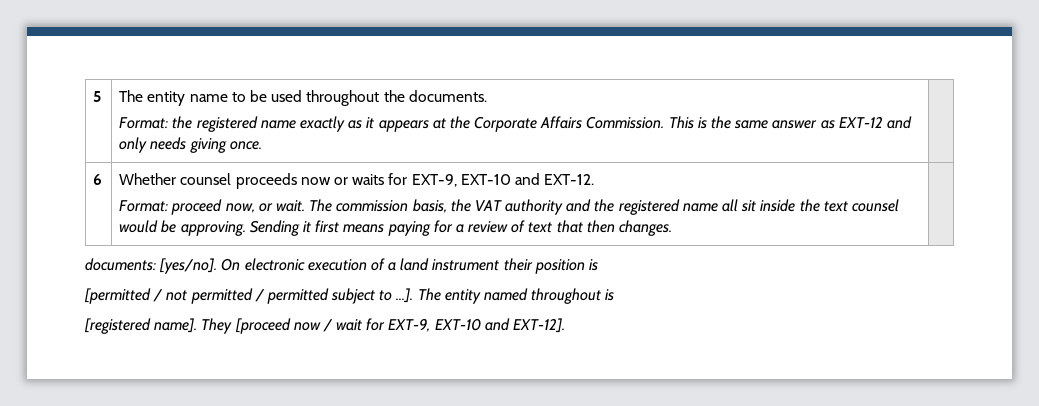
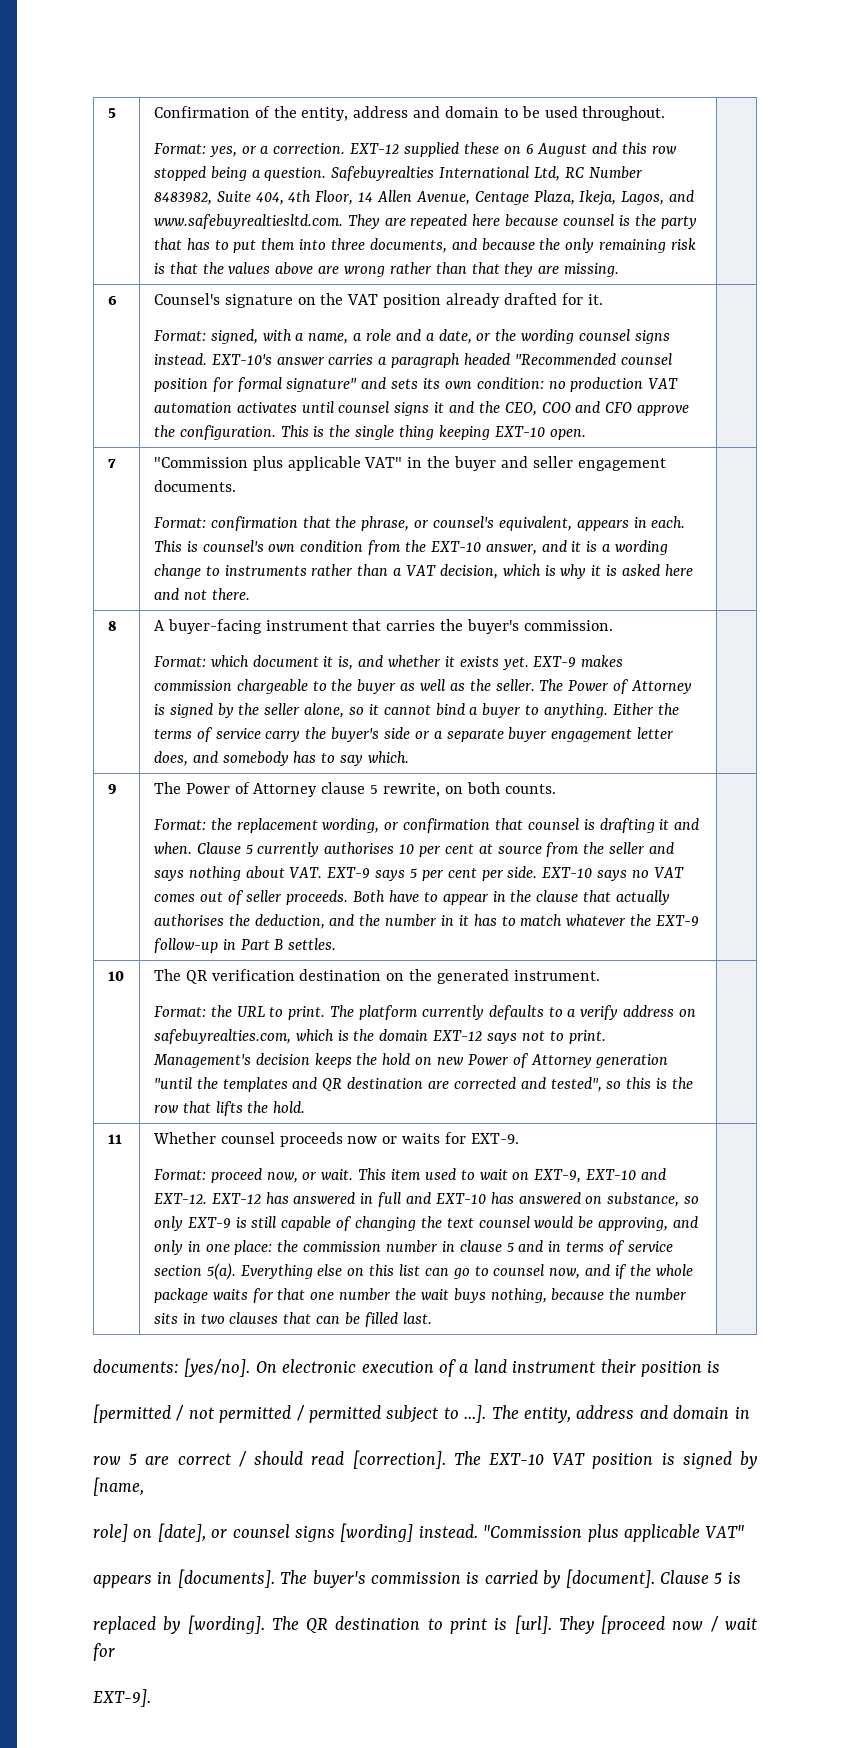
[119,90,487,106] [119,116,912,132] [119,137,262,153] [93,174,103,185] The entity name to be used throughout the documents. // Format: the registered name exactly as it appears at the Corporate Affairs Commission. This is the same answer as EXT-12 and only needs giving once. | // 6 -> [153,106,666,121] [153,142,678,157] [153,166,643,181] [153,190,696,205] [153,214,697,229] [153,238,697,253] [153,262,620,277] [107,296,117,305] [153,293,603,308] [153,329,670,344] [153,353,672,368] [153,377,679,392] [153,401,690,416] [153,425,586,440] [107,459,116,468] [153,456,666,471] [153,480,236,492] [153,516,686,531] [153,540,669,555] [153,564,693,579] [153,588,250,600] [107,621,117,631] [153,619,613,634] [153,655,624,670] [153,679,693,694] [153,703,679,718] [153,727,675,742] [153,751,410,766] [107,784,117,794] [153,782,556,797] [153,818,701,833] [153,842,676,857] [153,866,684,881] [153,890,671,905] [153,914,700,929] [153,938,337,953] [107,971,124,981] [153,969,600,984] [153,1005,697,1020] [153,1029,606,1044] [152,1053,669,1068] [153,1077,694,1092] [153,1101,306,1116] [107,1134,122,1144] Confirmation of the entity, address and domain to be used throughout. // Format: yes, or a correction. EXT-12 supplied these on 6 August and this row stopped being a question. Safebuyrealties International Ltd, RC Number 8483982, Suite 404, 4th Floor, 14 Allen Avenue, Centage Plaza, Ikeja, Lagos, and www.safebuyrealtiesltd.com. They are repeated here because counsel is the party that has to put them into three documents, and because the only remaining risk is that the values above are wrong rather than that they are missing. | // 6 | Counsel's signature on the VAT position already drafted for it. // Format: signed, with a name, a role and a date, or the wording counsel signs instead. EXT-10's answer carries a paragraph headed "Recommended counsel position for formal signature" and sets its own condition: no production VAT automation activates until counsel signs it and the CEO, COO and CFO approve the configuration. This is the single thing keeping EXT-10 open. | // 7 | "Commission plus applicable VAT" in the buyer and seller engagement documents. // Format: confirmation that the phrase, or counsel's equivalent, appears in each. This is counsel's own condition from the EXT-10 answer, and it is a wording change to instruments rather than a VAT decision, which is why it is asked here and not there. | // 8 | A buyer-facing instrument that carries the buyer's commission. // Format: which document it is, and whether it exists yet. EXT-9 makes commission chargeable to the buyer as well as the seller. The Power of Attorney is signed by the seller alone, so it cannot bind a buyer to anything. Either the terms of service carry the buyer's side or a separate buyer engagement letter does, and somebody has to say which. | // 9 | The Power of Attorney clause 5 rewrite, on both counts. // Format: the replacement wording, or confirmation that counsel is drafting it and when. Clause 5 currently authorises 10 per cent at source from the seller and says nothing about VAT. EXT-9 says 5 per cent per side. EXT-10 says no VAT comes out of seller proceeds. Both have to appear in the clause that actually authorises the deduction, and the number in it has to match whatever the EXT-9 follow-up in Part B settles. | // 10 | The QR verification destination on the generated instrument. // Format: the URL to print. The platform currently defaults to a verify address on safebuyrealties.com, which is the domain EXT-12 says not to print. Management's decision keeps the hold on new Power of Attorney generation "until the templates and QR destination are corrected and tested", so this is the row that lifts the hold. | // 11
[411,173,595,187] EXT-9, EXT-10 and EXT-12. -> [470,1133,519,1144] EXT-9.
[309,199,796,215] The commission basis, the VAT authority and the registered name all sit inside -> [358,1168,668,1183] [153,1192,700,1207] [153,1216,417,1231] This item used to wait on EXT-9, EXT-10 and EXT-12. EXT-12 has answered in full and EXT-10 has answered on substance, so only EXT-9 is still capable of changing
[180,220,673,236] approving. Sending it first means paying for a review of text that then changes. -> [598,1216,700,1231] [153,1240,673,1255] [153,1263,693,1280] [153,1288,688,1303] [153,1312,432,1327] approving, and only in one place: the commission number in clause 5 and in terms of service section 5(a). Everything else on this list can go to counsel now, and if the whole package waits for that one number the wait buys nothing, because the number sits in two clauses that can be filled last.
[444,288,615,304] [84,318,198,334] entity named throughout is // [registered name]. -> [523,1405,750,1423] [93,1450,757,1469] [93,1477,144,1496] [93,1523,745,1542] [93,1569,741,1588] [93,1615,552,1634] entity, address and domain in // row 5 are correct / should read [correction]. The EXT-10 VAT position is signed by [name, // role] on [date], or counsel signs [wording] instead. "Commission plus applicable VAT" // appears in [documents]. The buyer's commission is carried by [document]. Clause 5 is // replaced by [wording]. The QR destination to print is [url].
[388,318,566,333] EXT-9, EXT-10 and EXT-12]. -> [93,1689,151,1707] // EXT-9].

